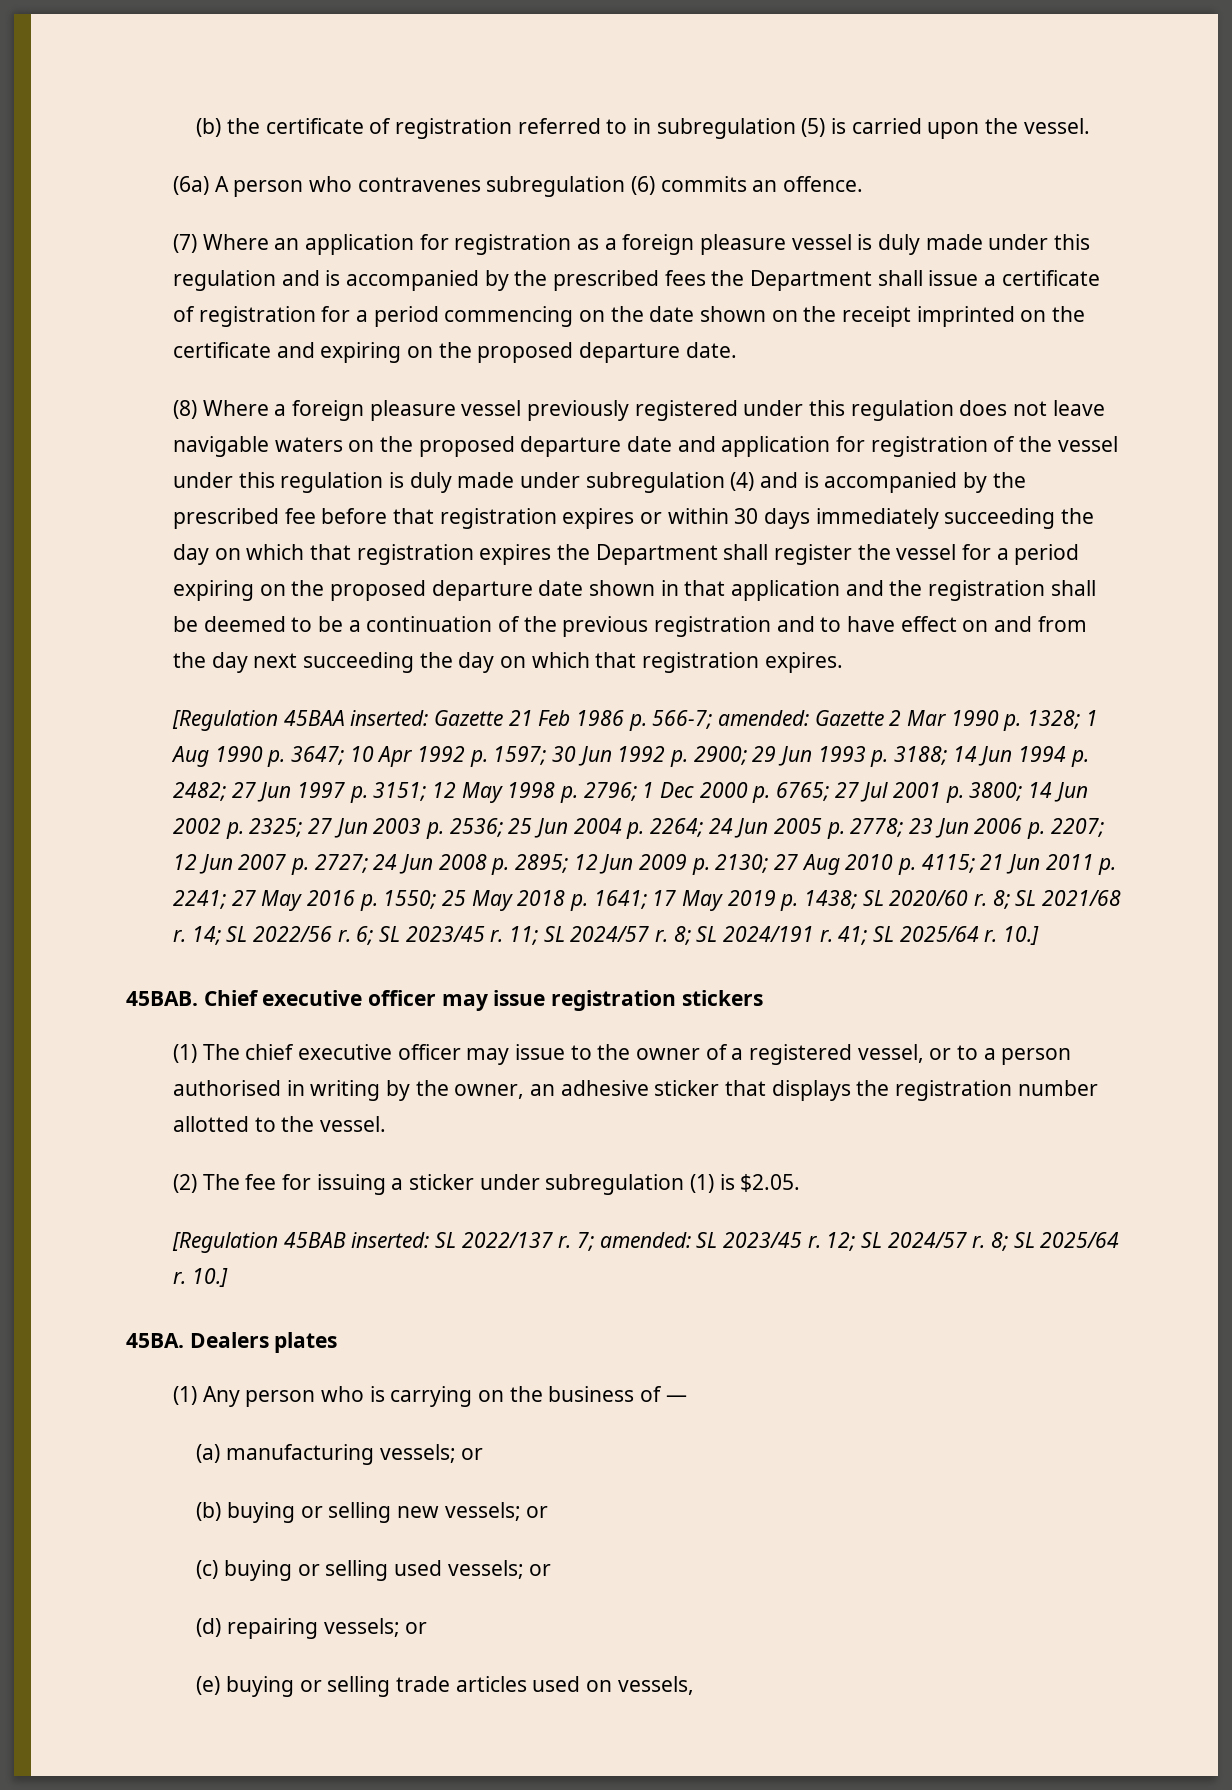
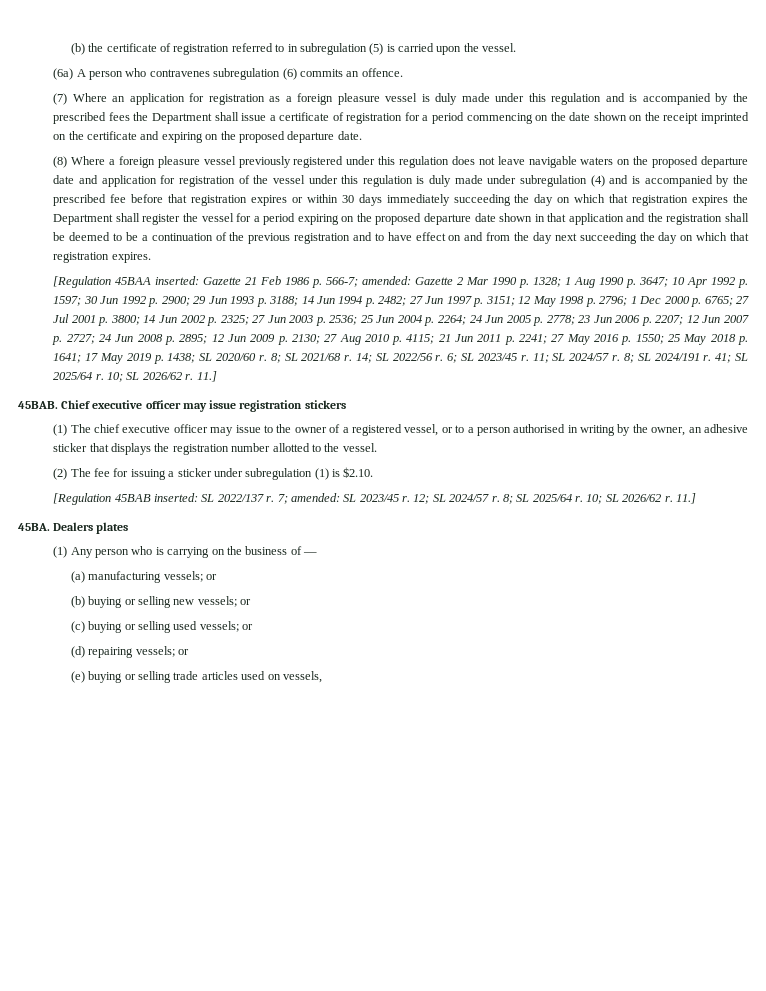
[1002,926,1039,945] 10.] -> [107,371,217,382] 10; SL 2026/62 r. 11.]
[740,1174,801,1192] $2.05. -> [343,467,374,478] $2.10.
[191,1268,228,1287] 10.] -> [586,493,696,504] 10; SL 2026/62 r. 11.]

